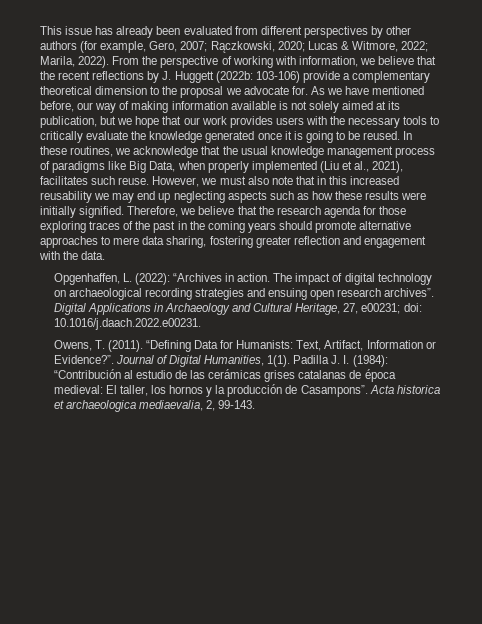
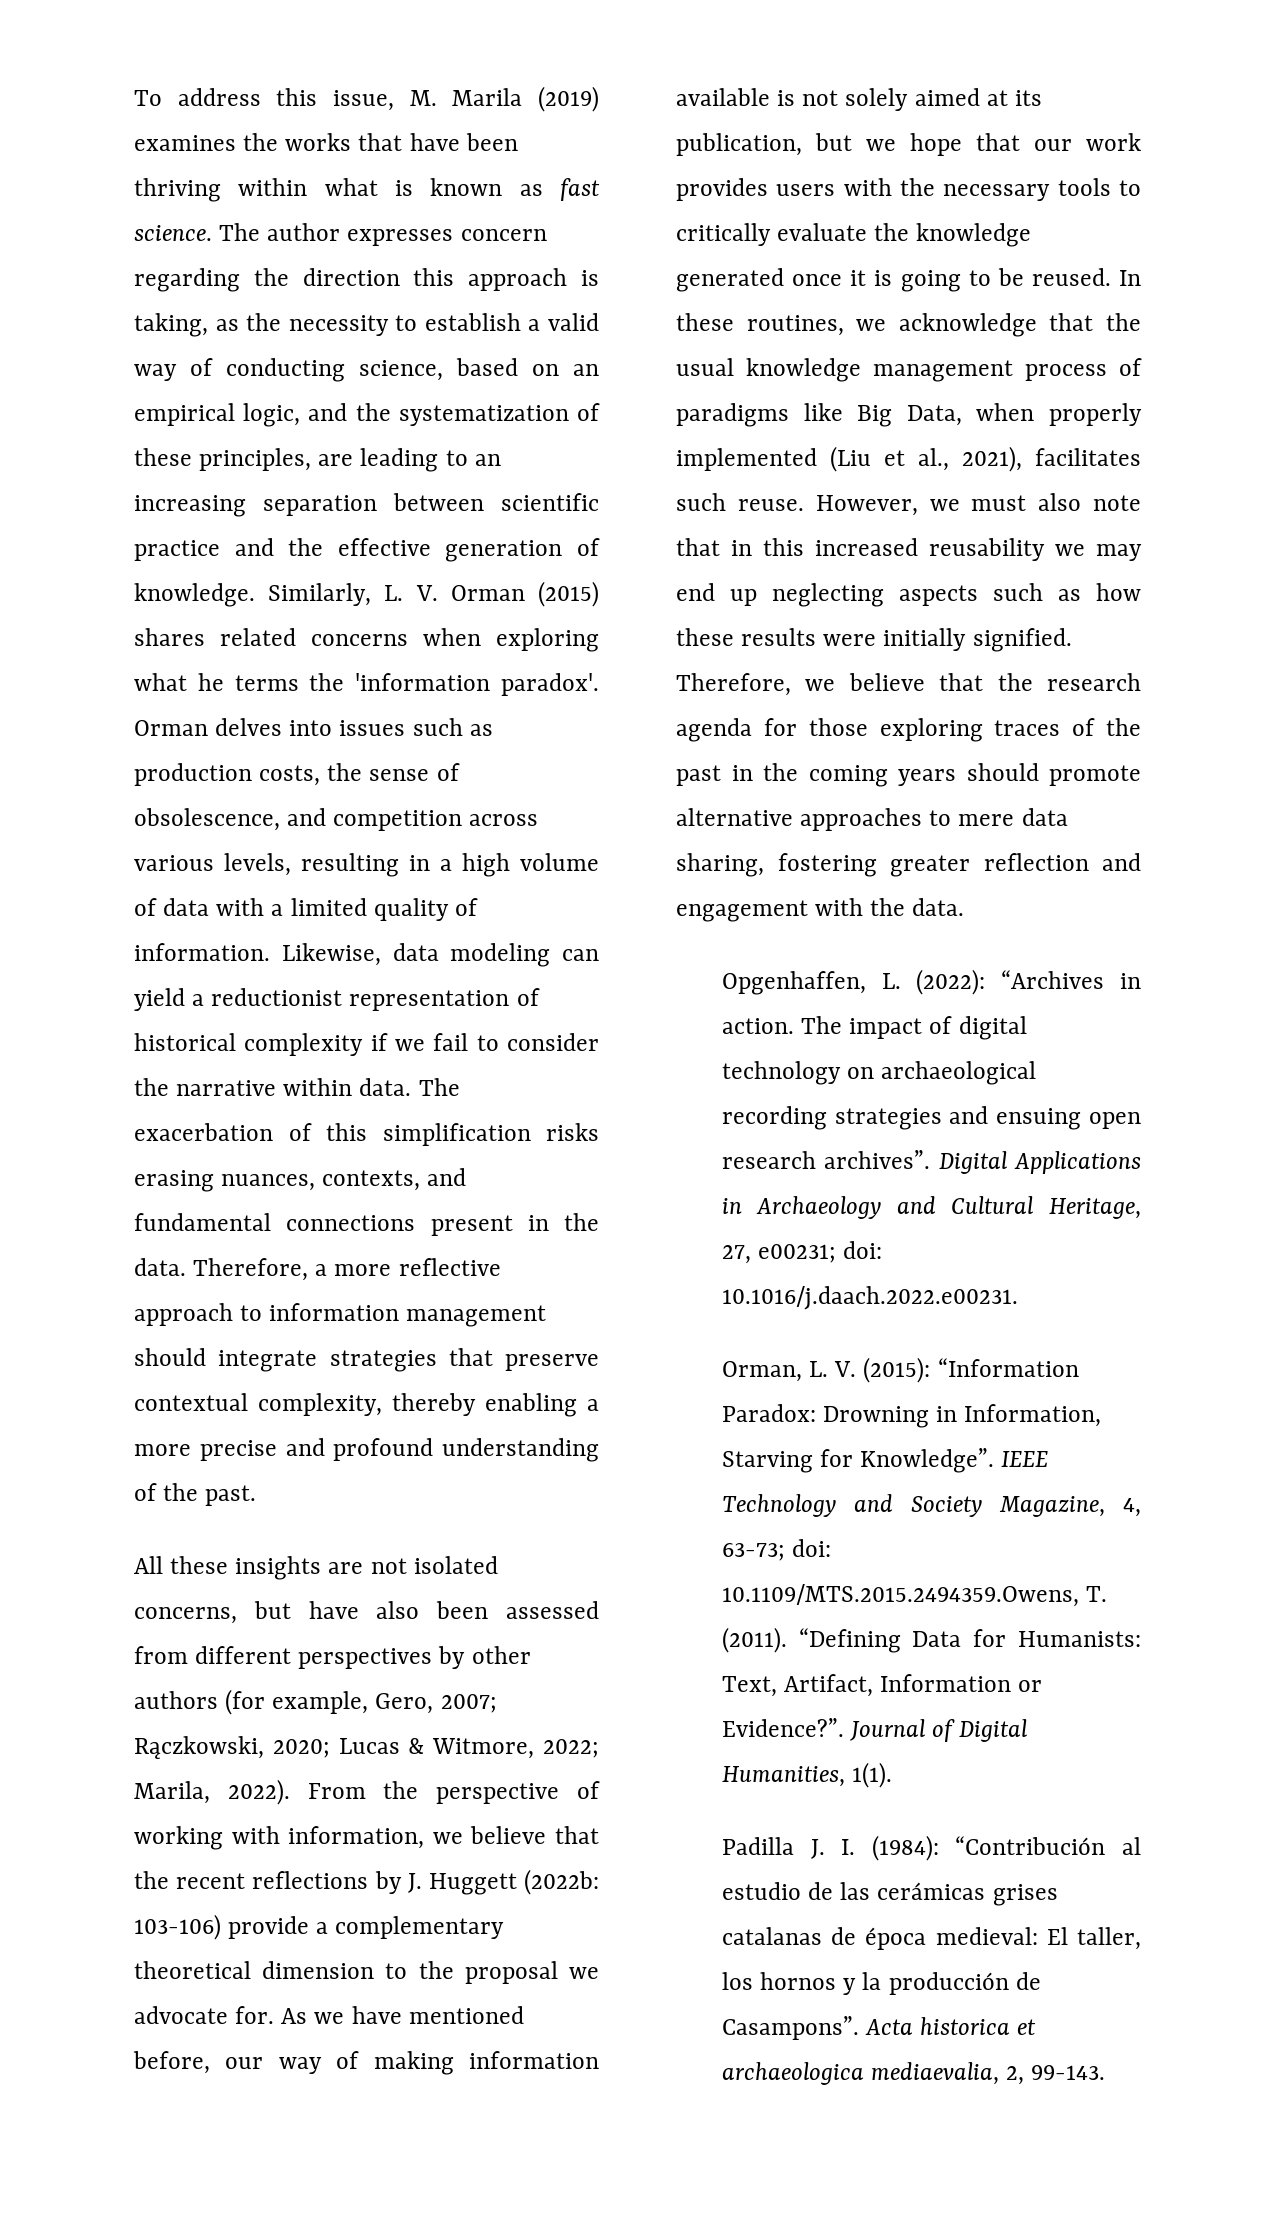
[40,26,232,38] This issue has already been evaluated -> [134,86,599,112] [134,133,518,151] [134,178,600,202] [134,223,547,246] [134,268,599,292] [134,313,599,337] [134,358,599,382] [134,403,600,427] [134,448,501,472] [134,493,599,517] [134,538,600,562] [134,581,599,607] [134,628,599,652] [134,673,599,696] [134,718,493,736] [134,763,460,786] [134,808,539,831] [134,853,599,877] [134,898,478,921] [134,943,599,967] [134,988,540,1011] [134,1033,599,1056] [134,1078,460,1096] [134,1123,599,1146] [134,1168,467,1192] [134,1213,599,1236] [134,1258,501,1281] [134,1303,547,1327] [134,1348,599,1372] [134,1393,599,1417] [134,1438,599,1462] [134,1483,257,1506] [134,1556,498,1580] [134,1601,599,1624] To address this issue, M. Marila (2019) examines the works that have been thriving within what is known as fast science. The author expresses concern regarding the direction this approach is taking, as the necessity to establish a valid way of conducting science, based on an empirical logic, and the systematization of these principles, are leading to an increasing separation between scientific practice and the effective generation of knowledge. Similarly, L. V. Orman (2015) shares related concerns when exploring what he terms the 'information paradox'. Orman delves into issues such as production costs, the sense of obsolescence, and competition across various levels, resulting in a high volume of data with a limited quality of information. Likewise, data modeling can yield a reductionist representation of historical complexity if we fail to consider the narrative within data. The exacerbation of this simplification risks erasing nuances, contexts, and fundamental connections present in the data. Therefore, a more reflective approach to information management should integrate strategies that preserve contextual complexity, thereby enabling a more precise and profound understanding of the past. // All these insights are not isolated concerns, but have also been assessed
[53,340,92,351] Owens, -> [721,1357,1079,1383] [721,1404,1102,1428] [721,1448,1049,1473] [721,1494,1141,1517] [721,1539,832,1561] [721,1584,1079,1607] Orman, L. V. (2015): “Information Paradox: Drowning in Information, Starving for Knowledge”. IEEE Technology and Society Magazine, 4, 63-73; doi: 10.1109/MTS.2015.2494359.Owens,
(291, 361) none -> (893, 1775) //

